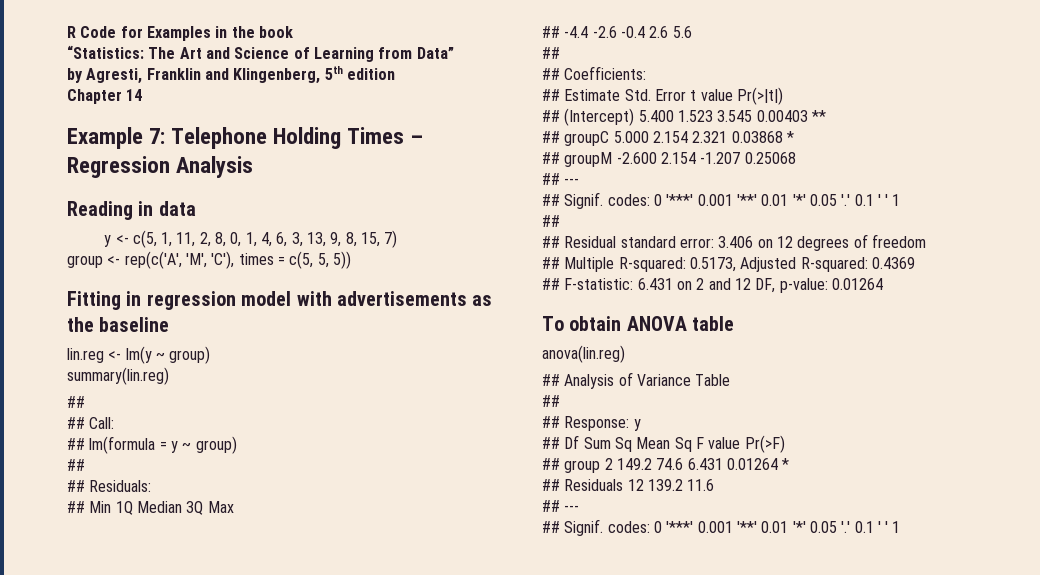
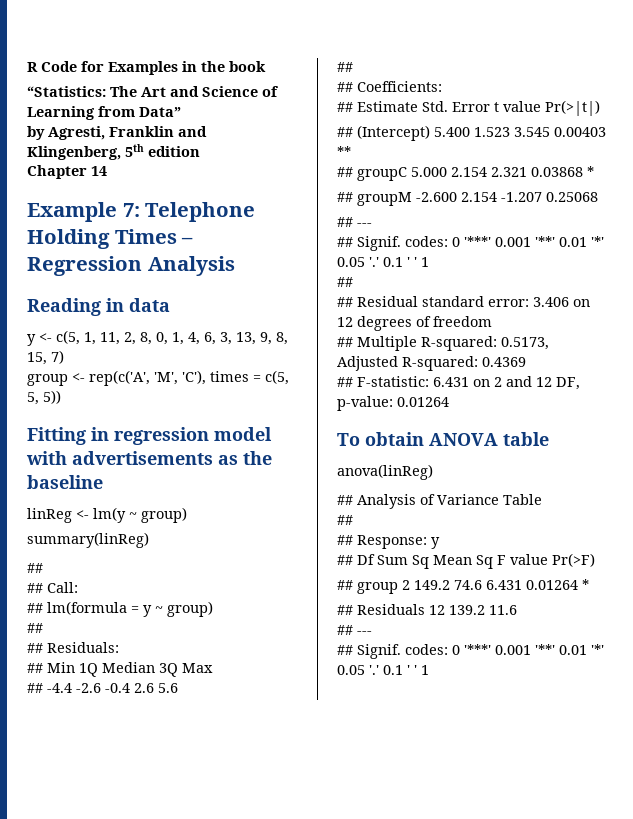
[67,348,104,363] lin.reg -> [27,508,72,523] linReg
[67,367,169,385] summary(lin.reg) -> [27,532,149,548] summary(linReg)
[542,345,625,363] anova(lin.reg) -> [337,464,433,480] anova(linReg)

